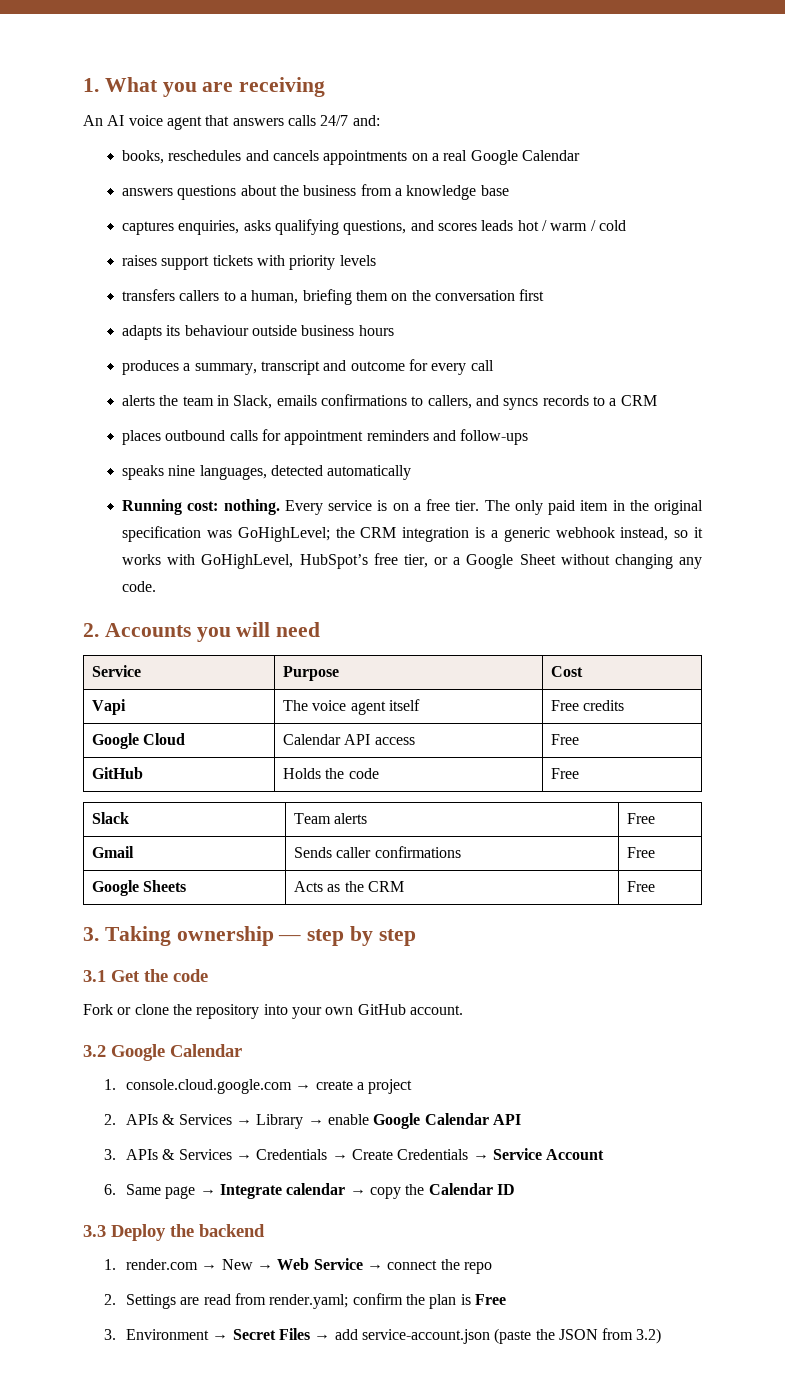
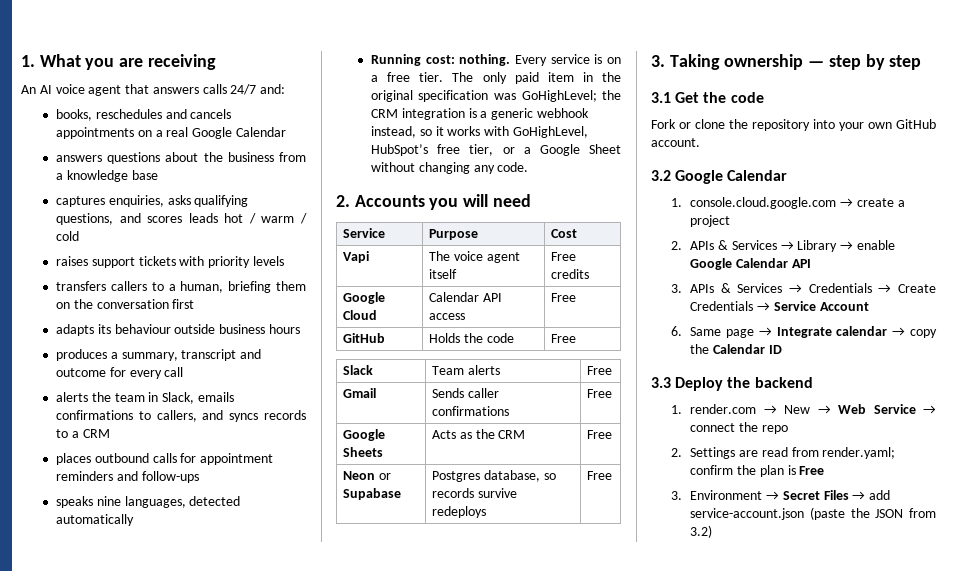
(655, 886) none -> [342,471,391,480] [342,488,401,500] [431,470,556,482] [431,488,517,498] [431,506,486,518] [586,471,612,480] // Neon or Supabase | Postgres database, so records survive redeploys | Free

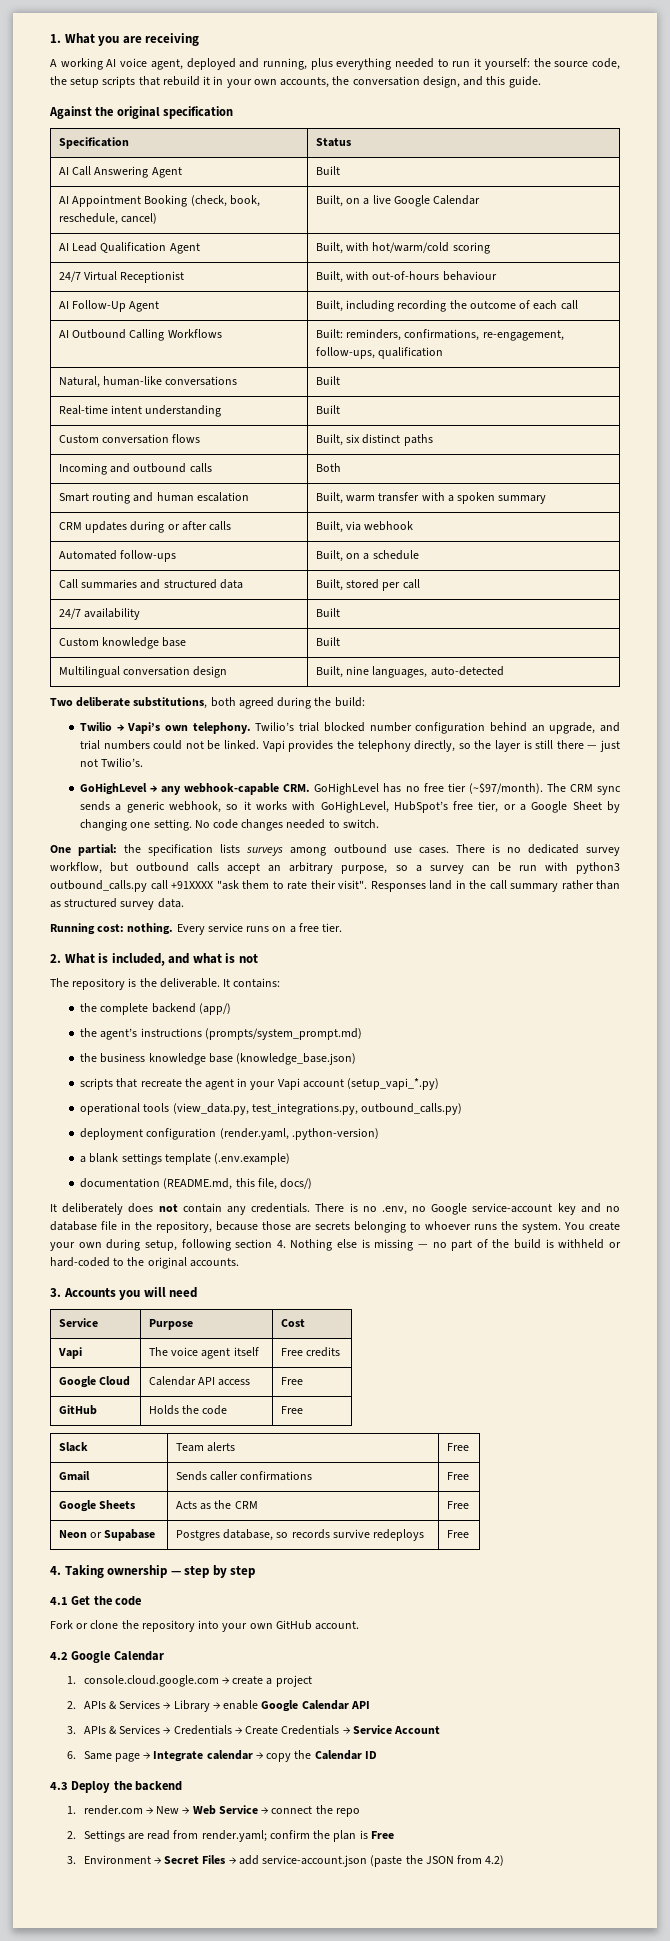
[21,84,286,96] [55,109,232,121] [55,127,286,139] [55,152,306,164] [55,170,158,182] [55,195,249,207] [55,213,307,225] [55,231,79,241] [55,256,284,268] [55,281,306,293] [55,299,195,309] [55,324,300,336] [55,349,262,361] [55,367,184,379] [55,392,234,404] [55,410,306,422] [55,429,110,438] [55,453,274,465] [55,471,199,483] [55,496,241,508] [55,514,134,526] [370,54,621,66] [370,72,621,84] [370,90,621,102] [370,108,589,120] [370,126,416,138] An AI voice agent that answers calls 24/7 and: // books, reschedules and cancels appointments on a real Google Calendar // answers questions about the business from a knowledge base // captures enquiries, asks qualifying questions, and scores leads hot / warm / cold // raises support tickets with priority levels // transfers callers to a human, briefing them on the conversation first // adapts its behaviour outside business hours // produces a summary, transcript and outcome for every call // alerts the team in Slack, emails confirmations to callers, and syncs records to a CRM // places outbound calls for appointment reminders and follow-ups // speaks nine languages, detected automatically // Running cost: nothing. Every service is on a free tier. The only paid item in the original specification was GoHighLevel; the CRM integration is a generic webhook instead, -> [50,58,620,70] [50,76,541,88] [49,106,234,119] [58,137,129,149] [315,138,351,147] [58,166,182,178] [315,166,340,175] [58,195,260,207] [58,213,158,225] [315,195,481,207] [58,242,200,254] [315,242,490,254] [58,271,185,283] [315,271,497,283] [58,300,160,312] [315,300,578,312] [58,329,222,341] [315,329,564,341] [315,347,444,359] [58,376,238,388] [315,376,340,385] [58,405,222,417] [315,405,340,414] [58,434,201,444] [315,434,433,446] [58,463,212,475] [315,463,341,472] [58,492,249,504] [315,492,547,504] [58,521,232,533] [315,521,414,533] [58,550,177,562] [315,550,419,562] [58,579,243,589] [315,579,420,591] [58,608,141,620] [315,608,340,617] [58,637,187,649] [315,637,340,646] [58,666,228,678] [315,666,504,678] [50,697,365,709] [80,722,620,734] [80,740,621,752] [80,758,144,767] [80,783,621,795] [80,801,221,813] A working AI voice agent, deployed and running, plus everything needed to run it yourself: the source code, the setup scripts that rebuild it in your own accounts, the conversation design, and this guide. // Against the original specification // Specification | Status // AI Call Answering Agent | Built // AI Appointment Booking (check, book, reschedule, cancel) | Built, on a live Google Calendar // AI Lead Qualification Agent | Built, with hot/warm/cold scoring // 24/7 Virtual Receptionist | Built, with out-of-hours behaviour // AI Follow-Up Agent | Built, including recording the outcome of each call // AI Outbound Calling Workflows | Built: reminders, confirmations, re-engagement, follow-ups, qualification // Natural, human-like conversations | Built // Real-time intent understanding | Built // Custom conversation flows | Built, six distinct paths // Incoming and outbound calls | Both // Smart routing and human escalation | Built, warm transfer with a spoken summary // CRM updates during or after calls | Built, via webhook // Automated follow-ups | Built, on a schedule // Call summaries and structured data | Built, stored per call // 24/7 availability | Built // Custom knowledge base | Built // Multilingual conversation design | Built, nine languages, auto-detected // Two deliberate substitutions, both agreed during the build: // Twilio → Vapi’s own telephony. Twilio’s trial blocked number configuration behind an upgrade, and trial numbers could not be linked. Vapi provides the telephony directly, so the layer is still there — just not Twilio’s. // GoHighLevel → any webhook-capable CRM. GoHighLevel has no free tier (~$97/month). The CRM sync sends a generic webhook,
[370,162,529,174] [336,195,350,207] without changing any code. // 2. -> [606,801,620,813] [80,819,379,831] [50,844,620,856] [50,862,620,874] [50,880,620,892] [50,898,184,910] [50,923,343,935] [50,953,258,966] [50,978,281,990] [80,1003,231,1015] [80,1028,362,1040] [80,1053,356,1065] [80,1078,440,1090] [80,1103,462,1115] [80,1128,379,1140] [80,1153,290,1165] [80,1178,312,1190] [50,1203,620,1215] [50,1221,620,1233] [50,1239,622,1251] [50,1257,239,1269] [50,1288,61,1297] by changing one setting. No code changes needed to switch. // One partial: the specification lists surveys among outbound use cases. There is no dedicated survey workflow, but outbound calls accept an arbitrary purpose, so a survey can be run with python3 outbound_calls.py call +91XXXX "ask them to rate their visit". Responses land in the call summary rather than as structured survey data. // Running cost: nothing. Every service runs on a free tier. // 2. What is included, and what is not // The repository is the deliverable. It contains: // the complete backend (app/) // the agent’s instructions (prompts/system_prompt.md) // the business knowledge base (knowledge_base.json) // scripts that recreate the agent in your Vapi account (setup_vapi_*.py) // operational tools (view_data.py, test_integrations.py, outbound_calls.py) // deployment configuration (render.yaml, .python-version) // a blank settings template (.env.example) // documentation (README.md, this file, docs/) // It deliberately does not contain any credentials. There is no .env, no Google service-account key and no database file in the repository, because those are secrets belonging to whoever runs the system. You create your own during setup, following section 4. Nothing else is missing — no part of the build is withheld or hard-coded to the original accounts. // 3.
[651,55,665,67] 3. -> [50,1566,61,1575] 4.
[651,92,671,103] 3.1 -> [50,1597,68,1605] 4.1
[651,170,671,181] 3.2 -> [50,1652,68,1660] 4.2
[651,377,671,388] 3.3 -> [50,1782,68,1790] 4.3
[690,525,713,538] 3.2) -> [485,1855,505,1866] 4.2)

